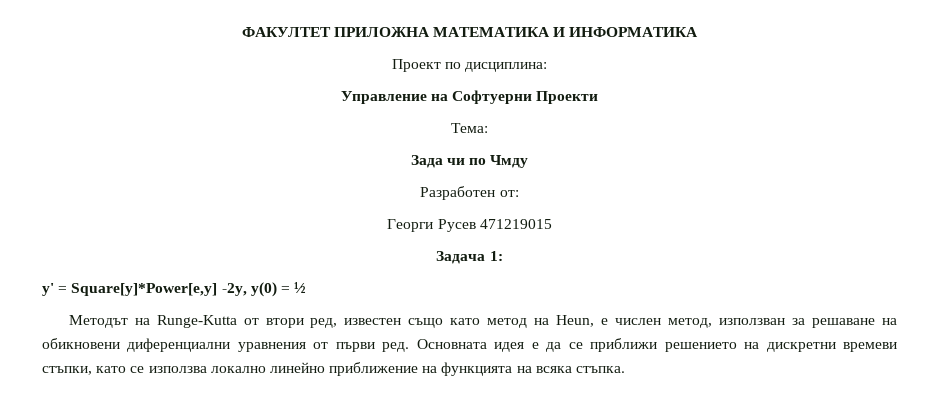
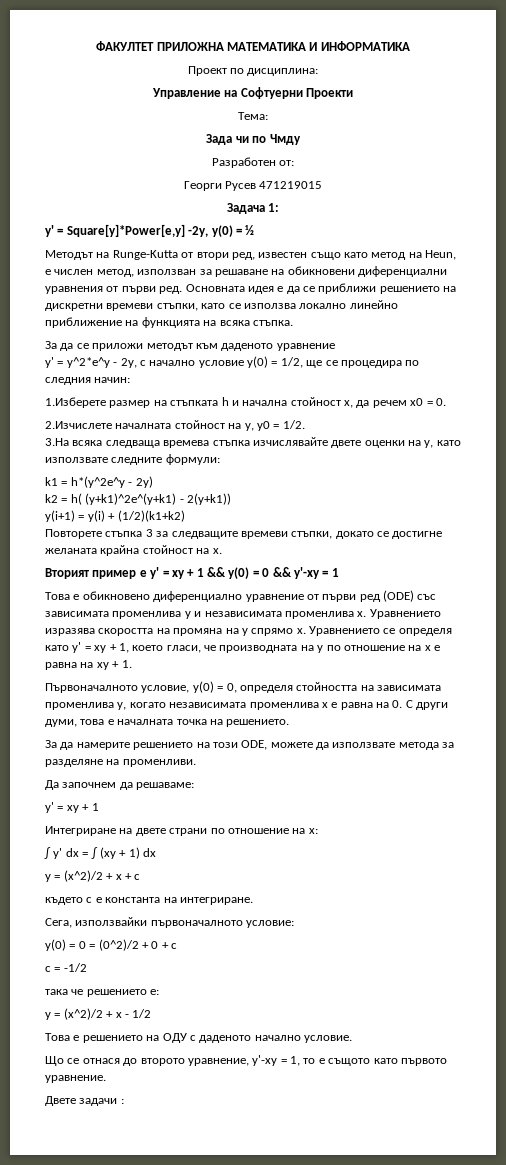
(626, 369) none -> [45,341,335,351] [45,356,420,368] [45,377,131,385] [45,397,446,408] [45,420,305,431] [45,437,461,448] [45,454,220,465] [45,476,153,488] [45,493,231,505] [45,510,185,522] [45,529,443,539] [45,545,222,556] [45,567,339,579] [45,590,437,602] [45,609,441,619] [45,626,452,636] [45,642,440,653] [45,660,132,670] [45,681,441,693] [45,700,449,710] [45,719,290,727] [45,740,455,750] [45,759,196,767] [45,780,195,790] [45,802,99,813] [45,826,318,836] [44,847,156,859] [45,870,141,882] [45,897,253,905] [45,917,295,928] [45,939,177,951] [45,963,87,972] [45,989,160,997] [45,1008,152,1020] [45,1033,352,1043] [45,1055,447,1066] [45,1075,106,1083] [45,1096,124,1106] // За да се приложи методът към даденото уравнение // y' = y^2*e^y - 2y, с начално условие y(0) = 1/2, ще се процедира по следния начин: // 1.Изберете размер на стъпката h и начална стойност x, да речем x0 = 0. // 2.Изчислете началната стойност на y, y0 = 1/2. // 3.На всяка следваща времева стъпка изчислявайте двете оценки на y, като използвате следните формули: // k1 = h*(y^2e^y - 2y) // k2 = h( (y+k1)^2e^(y+k1) - 2(y+k1)) // y(i+1) = y(i) + (1/2)(k1+k2) // Повторете стъпка 3 за следващите времеви стъпки, докато се достигне желаната крайна стойност на x. // Вторият пример е y' = xy + 1 && y(0) = 0 && y'-xy = 1 // Това е обикновено диференциално уравнение от първи ред (ODE) със зависимата променлива y и независимата променлива x. Уравнението изразява скоростта на промяна на y спрямо x. Уравнението се определя като y' = xy + 1, което гласи, че производната на y по отношение на x е равна на xy + 1. // Първоначалното условие, y(0) = 0, определя стойността на зависимата променлива y, когато независимата променлива x е равна на 0. С други думи, това е началната точка на решението. // За да намерите решението на този ODE, можете да използвате метода за разделяне на променливи. // Да започнем да решаваме: // y' = xy + 1 // Интегриране на двете страни по отношение на x: // ∫ y' dx = ∫ (xy + 1) dx // y = (x^2)/2 + x + c // където c е константа на интегриране. // Сега, използвайки първоначалното условие: // y(0) = 0 = (0^2)/2 + 0 + c // c = -1/2 // така че решението е: // у = (х^2)/2 + х - 1/2 // Това е решението на ОДУ с даденото начално условие. // Що се отнася до второто уравнение, y'-xy = 1, то е същото като първото уравнение. // Двете задачи :

